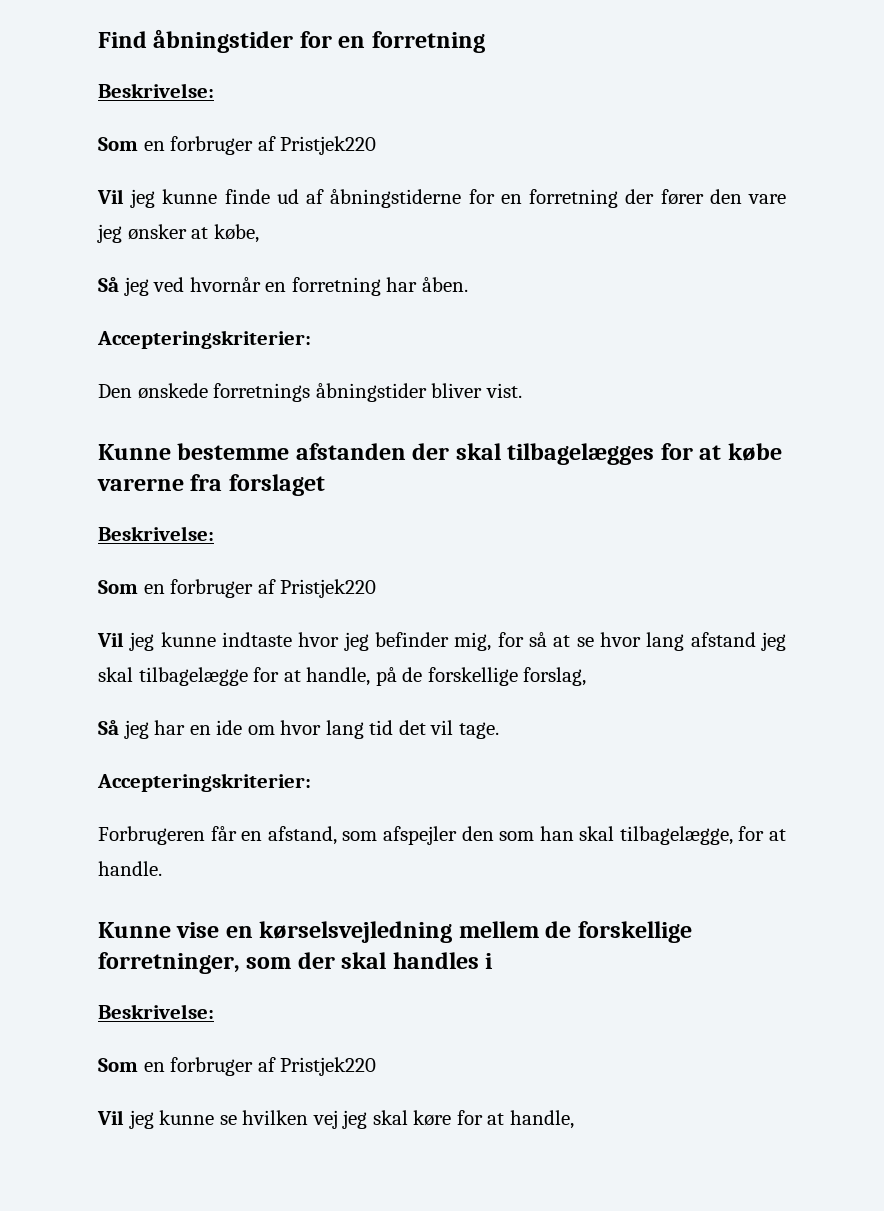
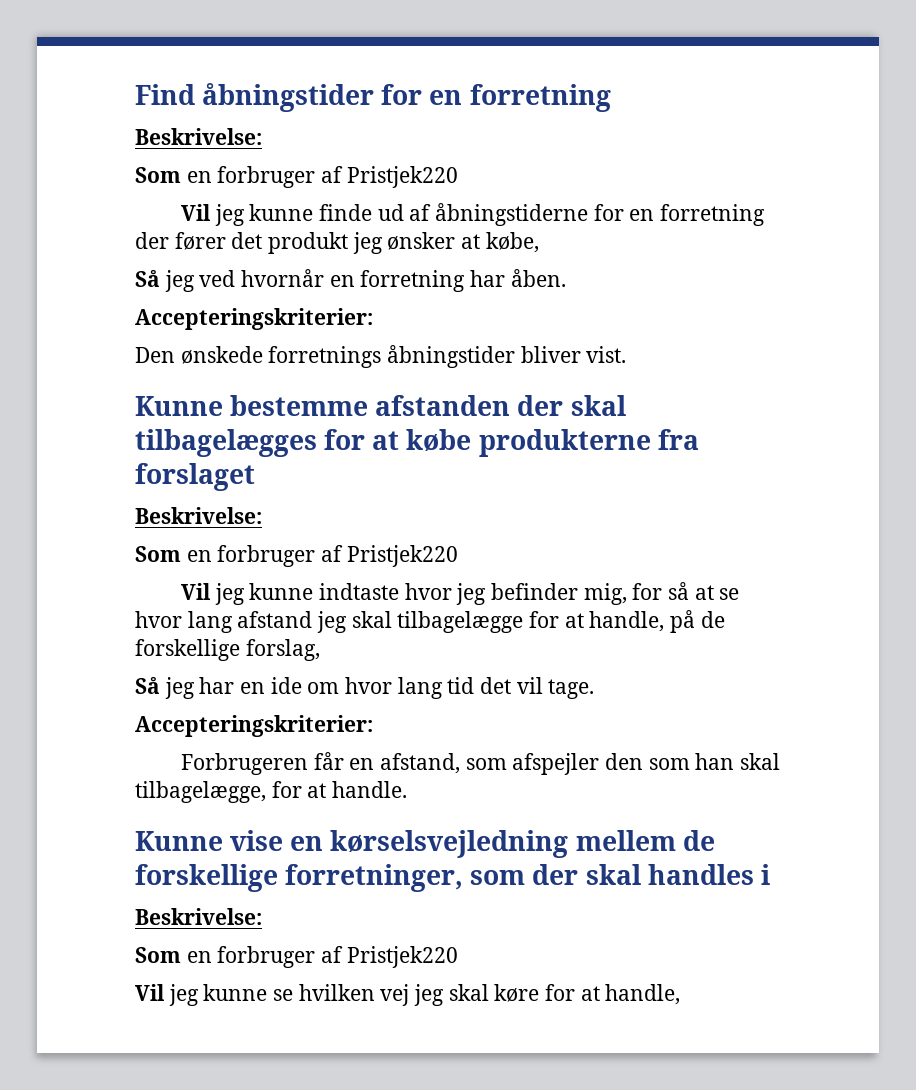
[709,189,787,204] den vare -> [231,232,349,254] det produkt
[97,478,184,491] varerne -> [478,429,651,457] produkterne

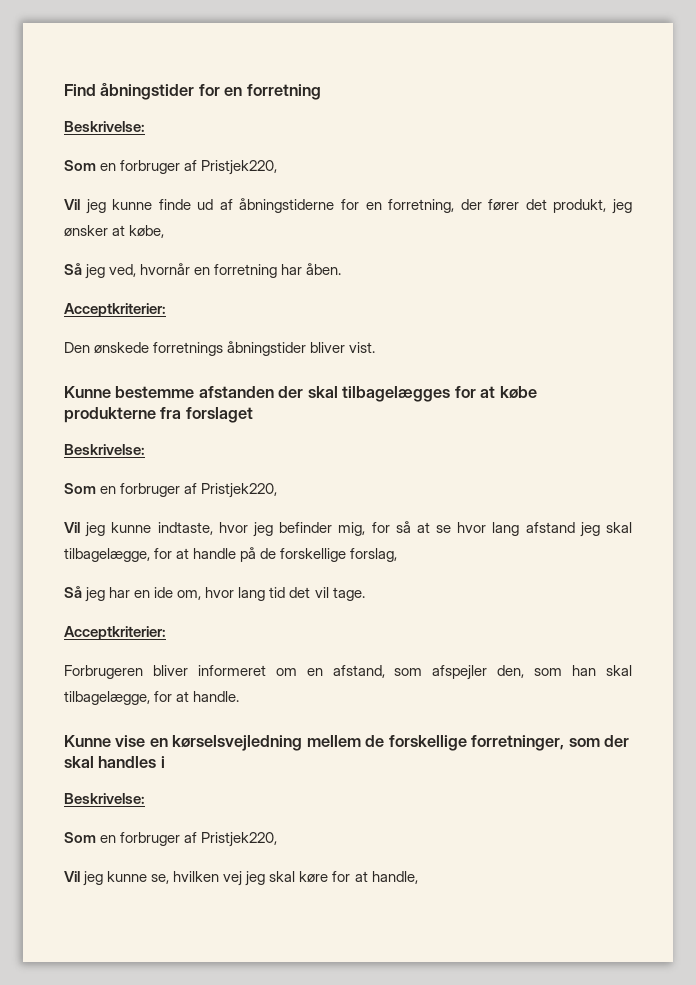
[346,166,458,188] Pristjek220 -> [201,160,278,175] Pristjek220,
[659,204,765,226] forretning -> [388,199,455,213] forretning,
[268,232,349,254] produkt -> [553,199,607,213] produkt,
[199,270,236,287] ved -> [109,264,137,277] ved,
[135,308,373,330] Accepteringskriterier: -> [64,303,166,317] Acceptkriterier:
[346,545,458,567] [180,583,399,605] Pristjek220 // Vil jeg kunne indtaste -> [201,483,278,498] [64,522,213,537] Pristjek220, // Vil jeg kunne indtaste,
[397,611,665,633] tilbagelægge for at handle, -> [64,548,237,562] tilbagelægge, for at handle
[307,682,340,694] om -> [177,590,202,600] om,
[135,715,373,737] Accepteringskriterier: -> [64,626,166,640] Acceptkriterier:
[313,752,344,770] får -> [152,665,297,676] bliver informeret om
[604,753,643,770] den -> [497,665,525,678] den,
[346,946,458,968] [135,984,294,1006] Pristjek220 // Vil jeg kunne se -> [201,832,278,847] [64,871,170,886] Pristjek220, // Vil jeg kunne se,

